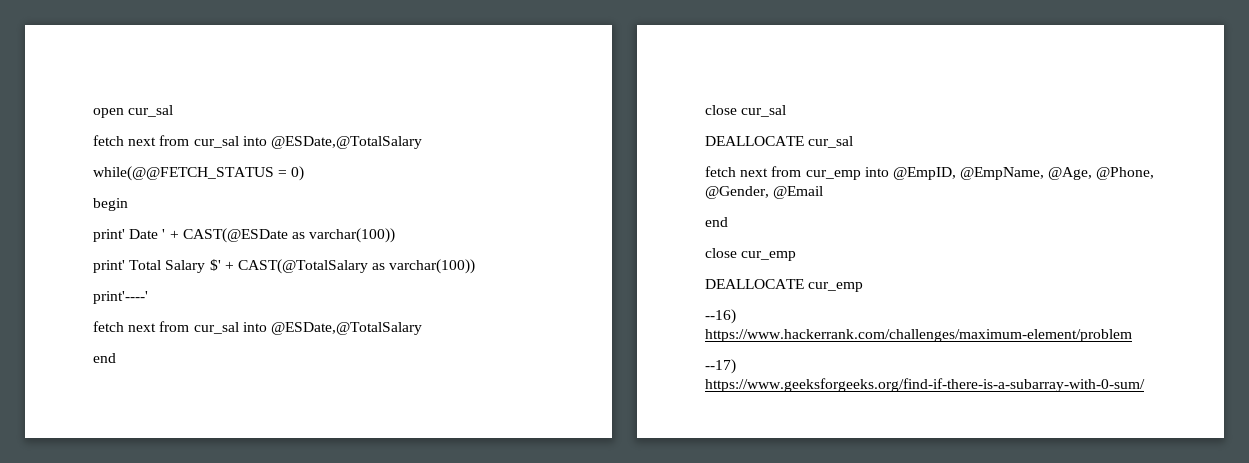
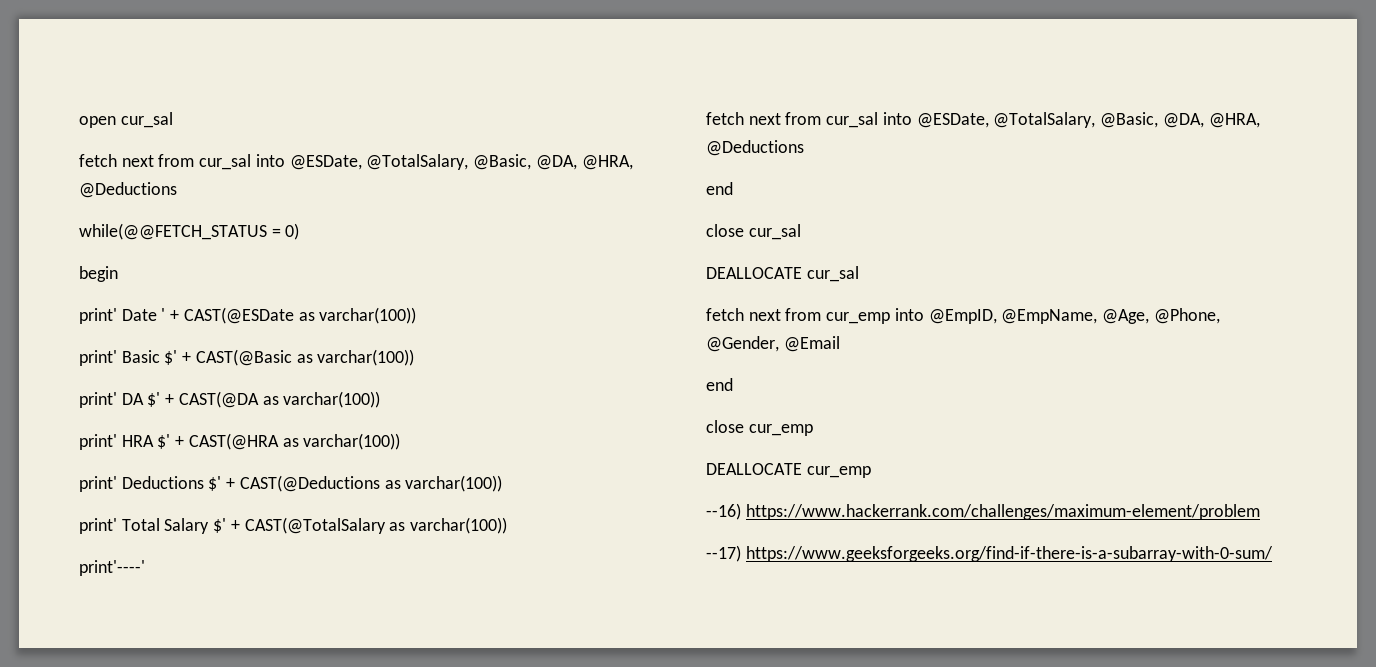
[270,136,422,149] @ESDate,@TotalSalary -> [289,154,633,170] [79,182,177,198] @ESDate, @TotalSalary, @Basic, @DA, @HRA, @Deductions
(396, 235) none -> [79,349,415,366] [79,391,381,408] [79,433,401,450] [79,475,503,492] // print' Basic $' + CAST(@Basic as varchar(100)) // print' DA $' + CAST(@DA as varchar(100)) // print' HRA $' + CAST(@HRA as varchar(100)) // print' Deductions $' + CAST(@Deductions as varchar(100))
[270,322,422,335] @ESDate,@TotalSalary -> [916,112,1260,128] [706,140,804,156] @ESDate, @TotalSalary, @Basic, @DA, @HRA, @Deductions

